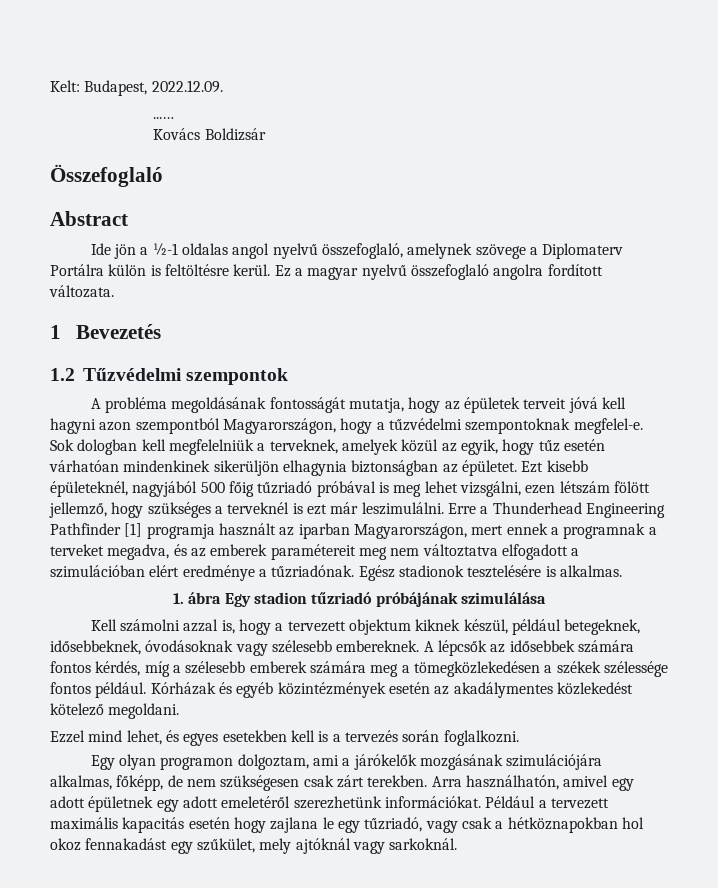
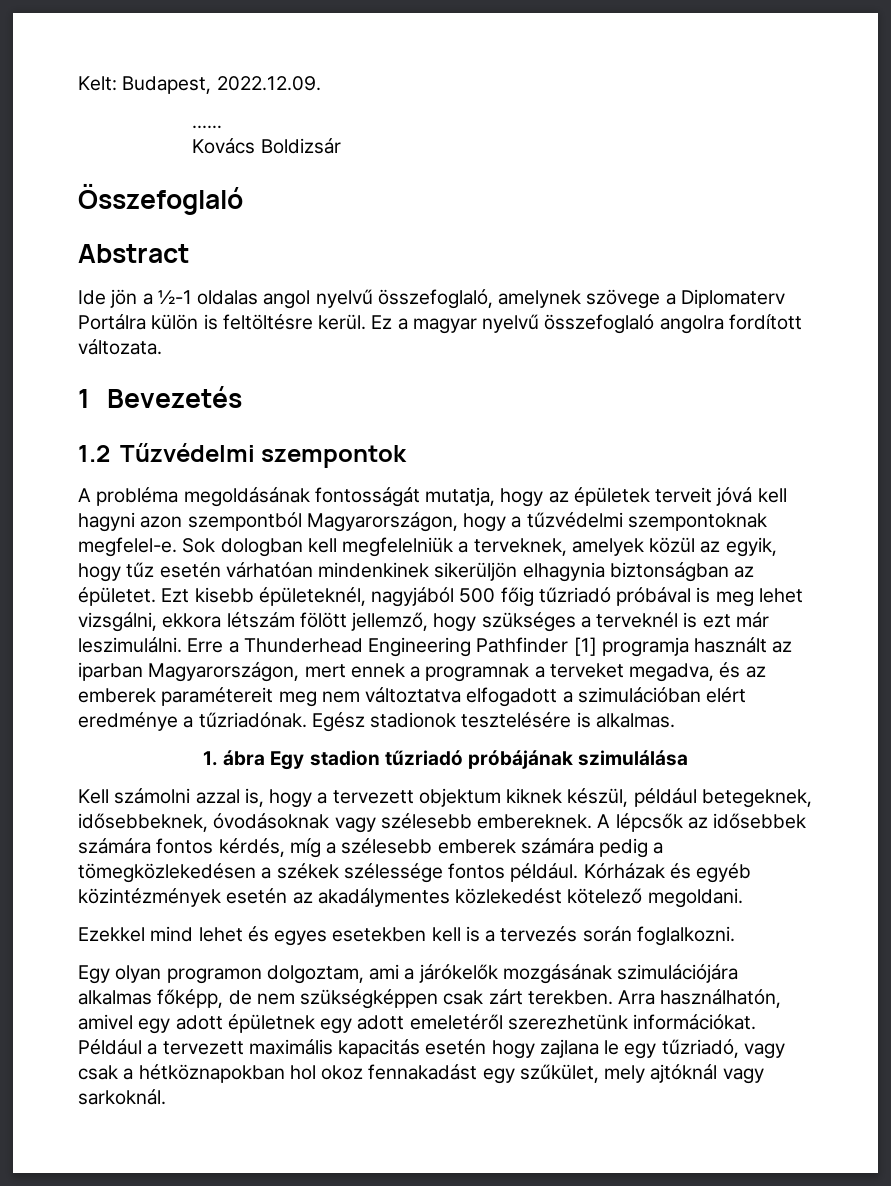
[525,485,556,494] ezen -> [162,613,222,628] ekkora
[370,664,399,677] meg -> [599,838,649,858] pedig
[50,730,162,745] Ezzel mind lehet, -> [78,926,243,942] Ezekkel mind lehet
[50,775,112,790] alkalmas, -> [78,990,152,1005] alkalmas
[220,775,300,791] szükségesen -> [300,989,439,1009] szükségképpen

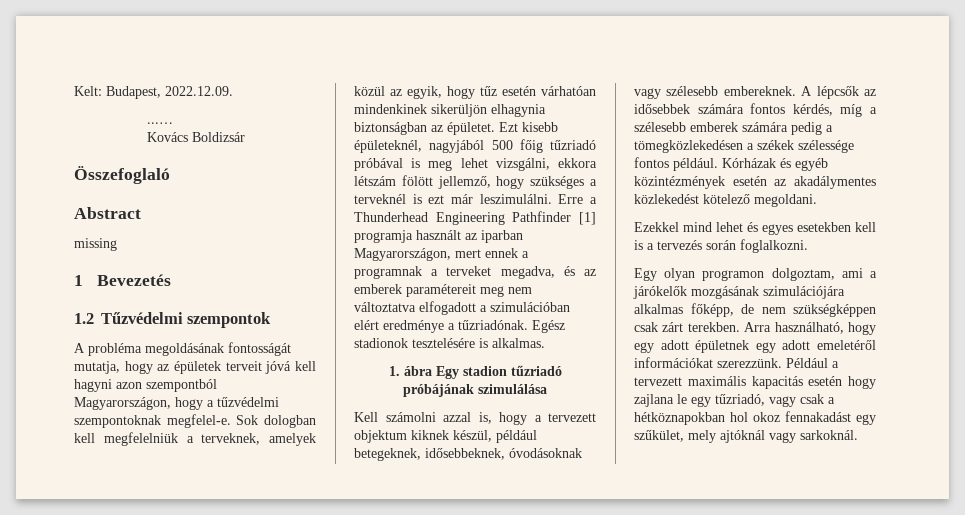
[78,289,785,309] [78,314,802,334] [78,339,162,355] Ide jön a ½-1 oldalas angol nyelvű összefoglaló, amelynek szövege a Diplomaterv Portálra külön is feltöltésre kerül. Ez a magyar nyelvű összefoglaló angolra fordított változata. -> [74,238,117,251] missing
[660,989,782,1008] [78,1014,133,1030] használhatón, amivel -> [774,322,876,335] használható, hogy
[507,1014,757,1030] szerezhetünk információkat. -> [634,357,782,368] információkat szerezzünk.

